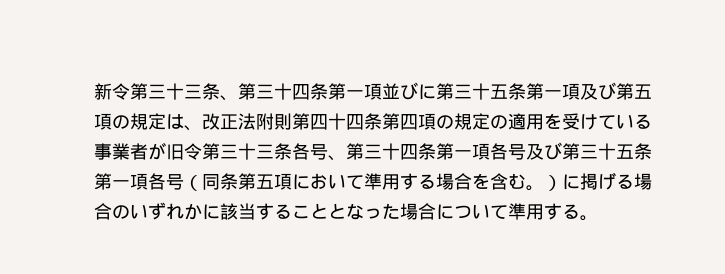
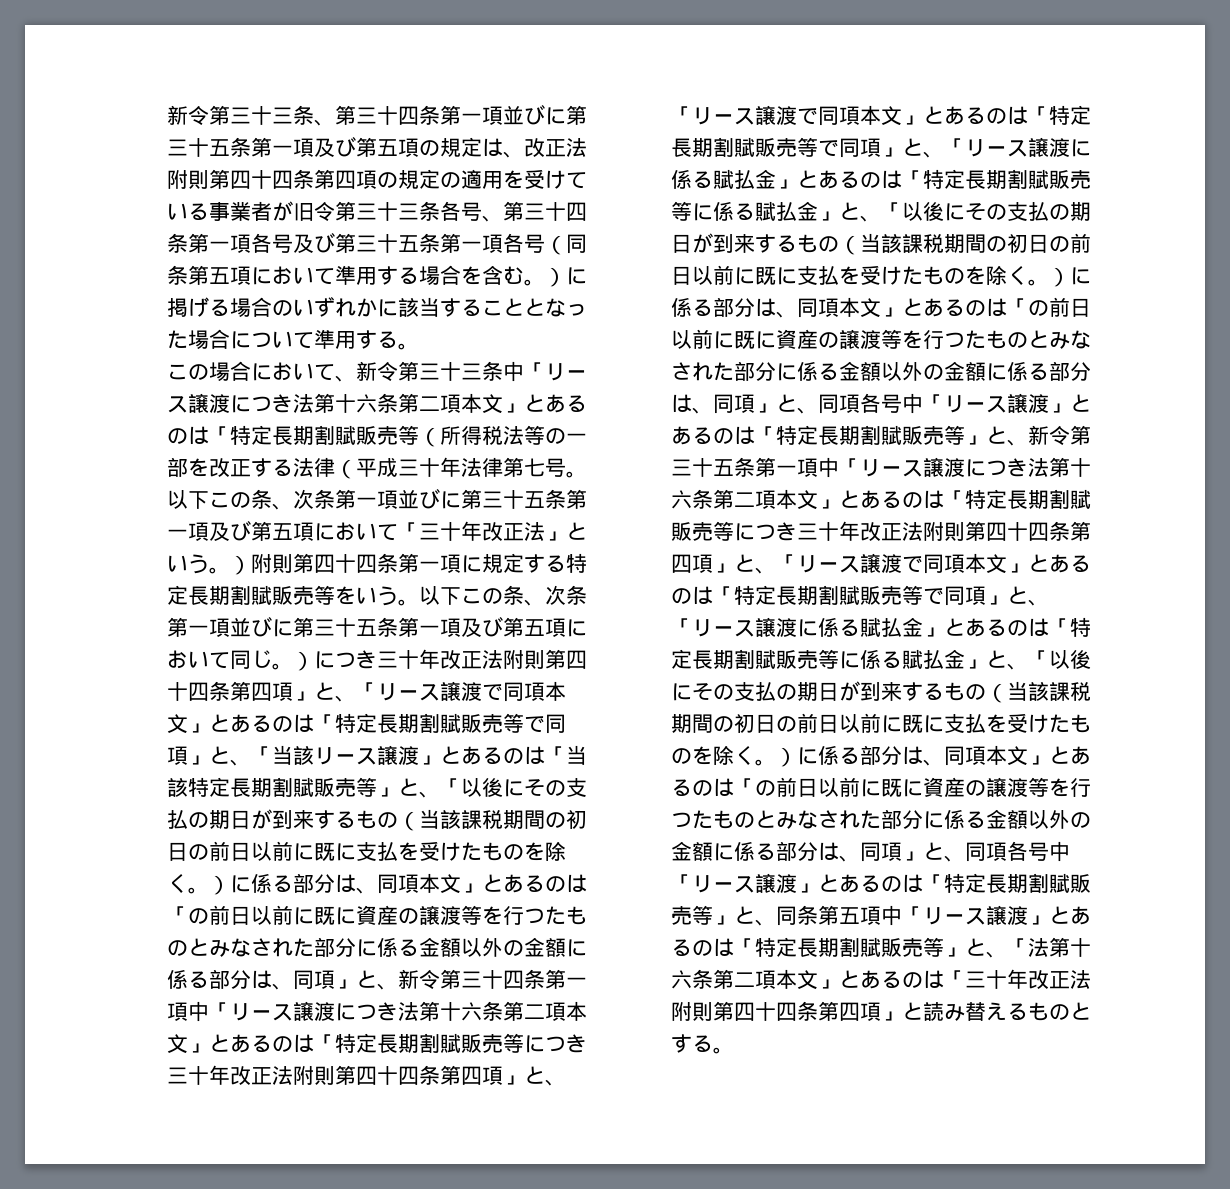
(599, 218) none -> [167,361,588,382] [167,393,588,414] [167,425,588,447] [167,457,588,479] [167,489,588,510] [167,521,588,541] [167,553,588,575] [167,585,588,606] [167,617,588,637] [167,649,588,671] [167,681,567,702] [167,713,567,734] [167,745,588,766] [167,777,588,798] [167,809,588,831] [167,841,567,862] [167,873,588,895] [167,905,588,926] [167,937,588,957] [167,969,588,990] [167,1001,588,1022] [167,1033,588,1054] [167,1065,567,1086] [671,105,1092,126] [671,137,1092,158] [671,169,1092,189] [671,201,1092,222] [671,233,1092,255] [671,265,1092,287] [671,297,1092,318] [671,329,1092,350] [671,361,1092,381] [671,393,1092,414] [671,425,1092,446] [671,457,1092,478] [671,489,1092,510] [671,521,1092,541] [671,553,1092,574] [671,585,1050,606] [671,617,1092,637] [671,649,1092,670] [671,681,1092,703] [671,713,1092,734] [671,745,1092,767] [671,777,1092,798] [671,809,1092,829] [671,841,1071,862] [671,873,1092,893] [671,905,1092,926] [671,937,1092,958] [671,969,1092,990] [671,1001,1092,1021] [671,1034,735,1054] // この場合において、新令第三十三条中「リース譲渡につき法第十六条第二項本文」とあるのは「特定長期割賦販売等（所得税法等の一部を改正する法律（平成三十年法律第七号。以下この条、次条第一項並びに第三十五条第一項及び第五項において「三十年改正法」という。）附則第四十四条第一項に規定する特定長期割賦販売等をいう。以下この条、次条第一項並びに第三十五条第一項及び第五項において同じ。）につき三十年改正法附則第四十四条第四項」と、「リース譲渡で同項本文」とあるのは「特定長期割賦販売等で同項」と、「当該リース譲渡」とあるのは「当該特定長期割賦販売等」と、「以後にその支払の期日が到来するもの（当該課税期間の初日の前日以前に既に支払を受けたものを除く。）に係る部分は、同項本文」とあるのは「の前日以前に既に資産の譲渡等を行つたものとみなされた部分に係る金額以外の金額に係る部分は、同項」と、新令第三十四条第一項中「リース譲渡につき法第十六条第二項本文」とあるのは「特定長期割賦販売等につき三十年改正法附則第四十四条第四項」と、「リース譲渡で同項本文」とあるのは「特定長期割賦販売等で同項」と、「リース譲渡に係る賦払金」とあるのは「特定長期割賦販売等に係る賦払金」と、「以後にその支払の期日が到来するもの（当該課税期間の初日の前日以前に既に支払を受けたものを除く。）に係る部分は、同項本文」とあるのは「の前日以前に既に資産の譲渡等を行つたものとみなされた部分に係る金額以外の金額に係る部分は、同項」と、同項各号中「リース譲渡」とあるのは「特定長期割賦販売等」と、新令第三十五条第一項中「リース譲渡につき法第十六条第二項本文」とあるのは「特定長期割賦販売等につき三十年改正法附則第四十四条第四項」と、「リース譲渡で同項本文」とあるのは「特定長期割賦販売等で同項」と、「リース譲渡に係る賦払金」とあるのは「特定長期割賦販売等に係る賦払金」と、「以後にその支払の期日が到来するもの（当該課税期間の初日の前日以前に既に支払を受けたものを除く。）に係る部分は、同項本文」とあるのは「の前日以前に既に資産の譲渡等を行つたものとみなされた部分に係る金額以外の金額に係る部分は、同項」と、同項各号中「リース譲渡」とあるのは「特定長期割賦販売等」と、同条第五項中「リース譲渡」とあるのは「特定長期割賦販売等」と、「法第十六条第二項本文」とあるのは「三十年改正法附則第四十四条第四項」と読み替えるものとする。

